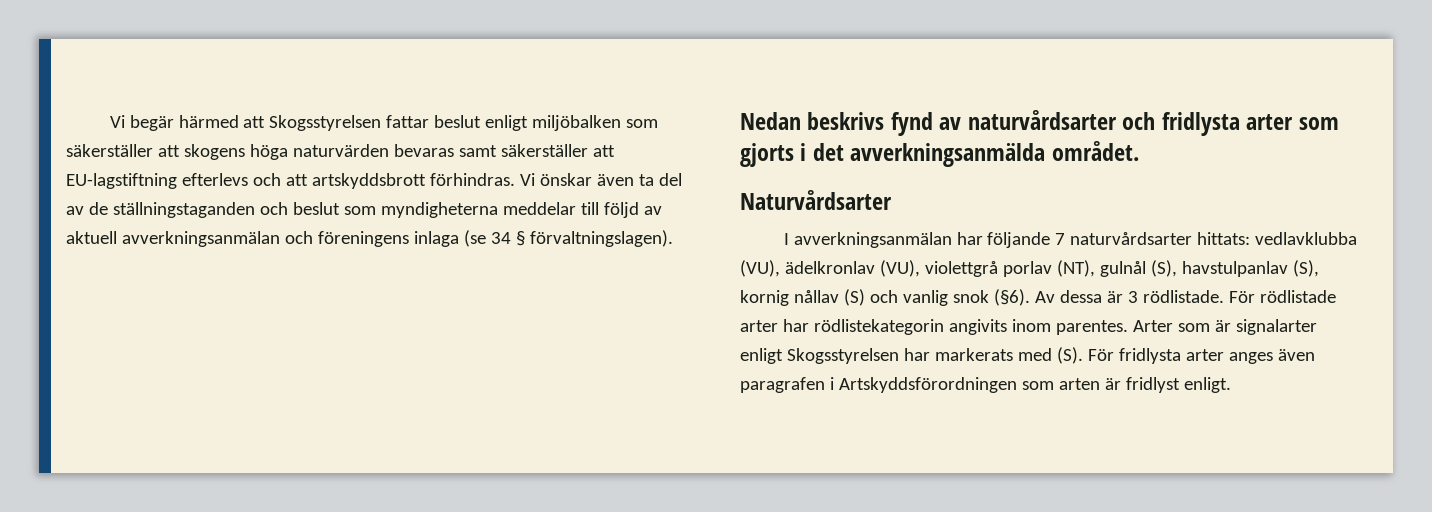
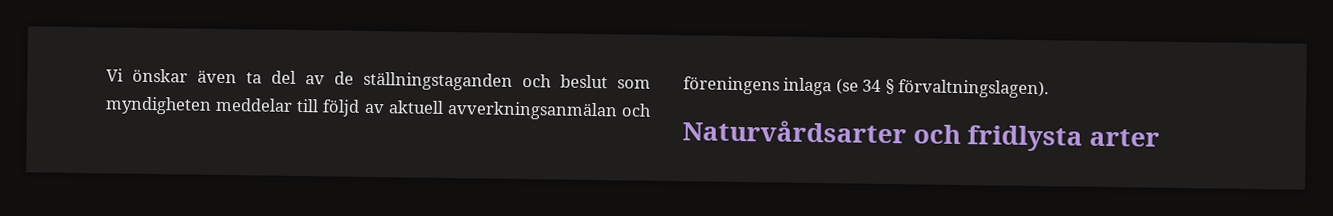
[109,115,659,131] [66,144,615,160] [66,173,535,189] Vi begär härmed att Skogsstyrelsen fattar beslut enligt miljöbalken som säkerställer att skogens höga naturvärden bevaras samt säkerställer att EU-lagstiftning efterlevs och att artskyddsbrott förhindras. Vi -> [106,68,124,82] Vi
[380,202,498,218] myndigheterna -> [105,96,212,115] myndigheten
[740,110,1339,136] [740,141,1139,167] [740,190,892,210] [783,232,1358,248] [740,260,1319,277] [740,289,1336,306] [740,319,1317,335] [740,347,1315,364] [740,377,1231,393] Nedan beskrivs fynd av naturvårdsarter och fridlysta arter som gjorts i det avverkningsanmälda området. // Naturvårdsarter // I avverkningsanmälan har följande 7 naturvårdsarter hittats: vedlavklubba (VU), ädelkronlav (VU), violettgrå porlav (NT), gulnål (S), havstulpanlav (S), kornig nållav (S) och vanlig snok (§6). Av dessa är 3 rödlistade. För rödlistade arter har rödlistekategorin angivits inom parentes. Arter som är signalarter enligt Skogsstyrelsen har markerats med (S). För fridlysta arter anges även paragrafen i Artskyddsförordningen som arten är fridlyst enligt. -> [682,119,1161,152] Naturvårdsarter och fridlysta arter

